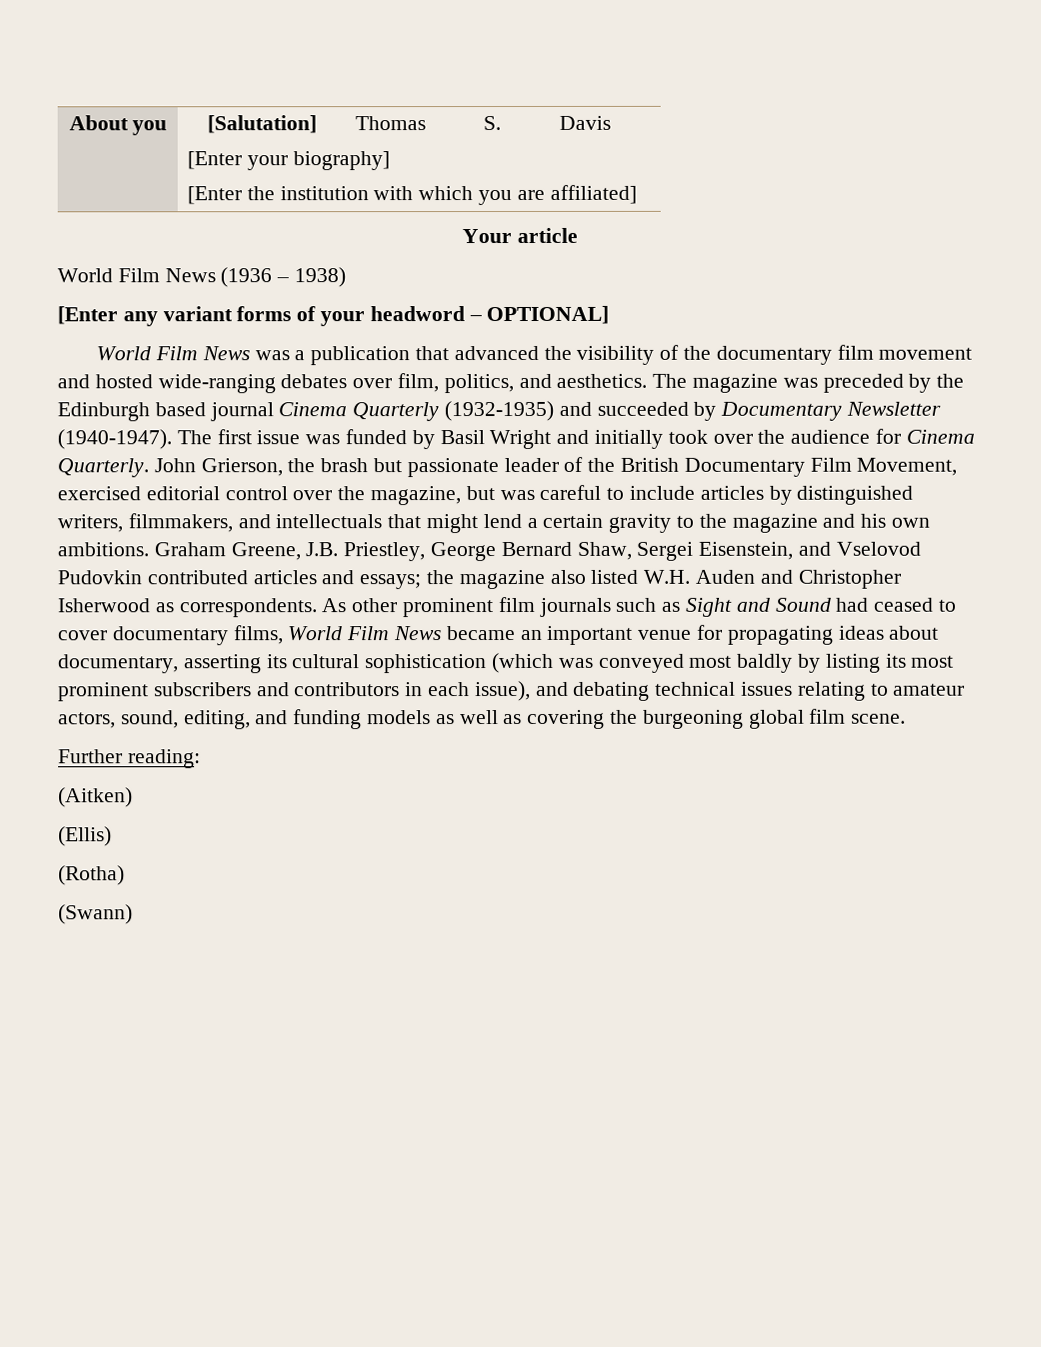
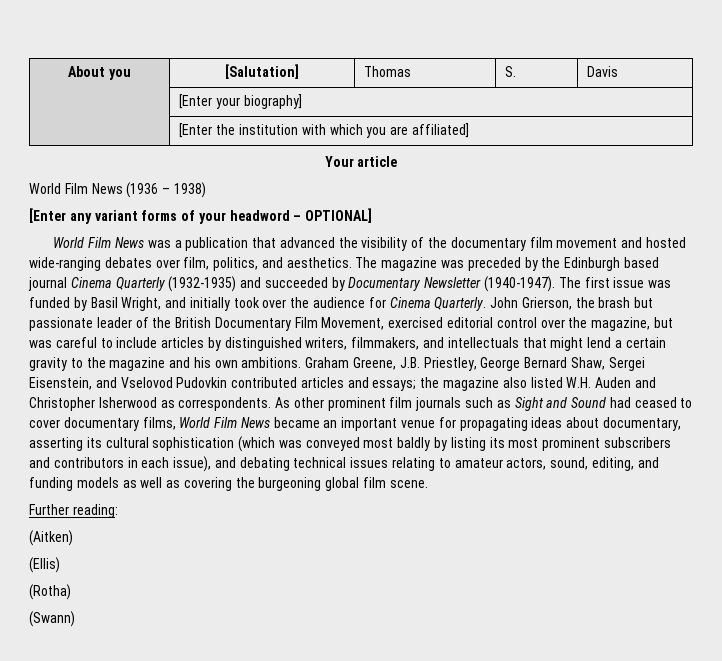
[489,429,552,450] Wright -> [121,297,162,311] Wright,

